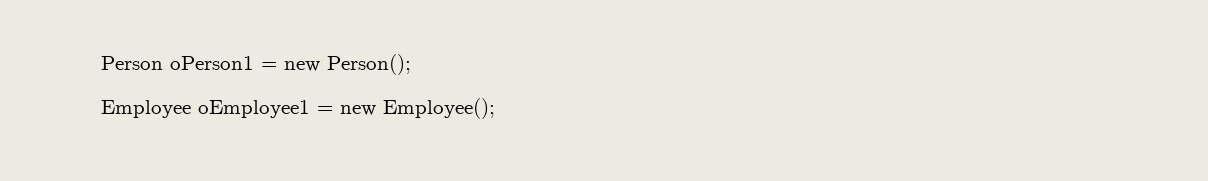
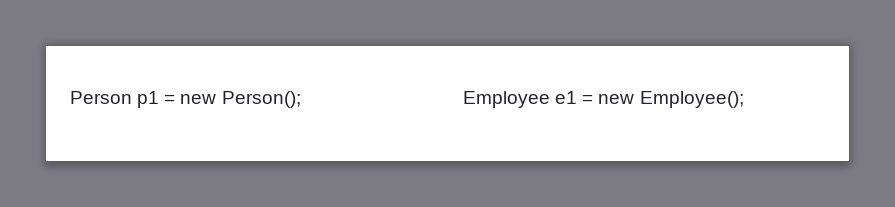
[170,56,254,70] oPerson1 -> [137,91,160,108] p1
[198,100,310,118] oEmployee1 -> [555,91,578,104] e1

